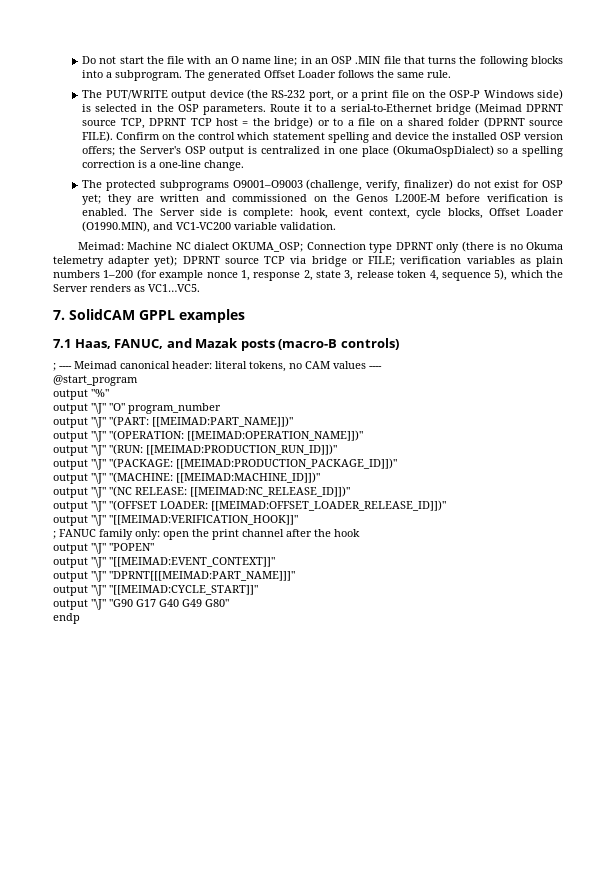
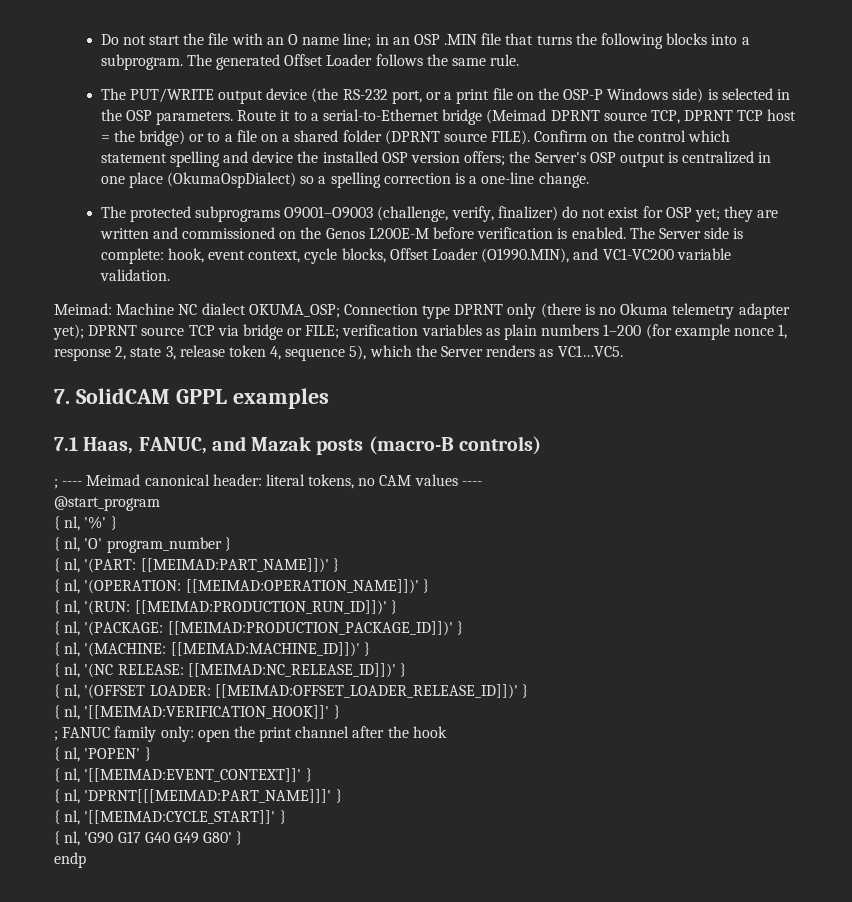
[53,389,109,400] [53,403,221,414] [53,416,293,428] [53,430,363,442] [53,444,337,456] [53,458,397,470] [53,472,320,484] [53,486,350,498] [53,500,446,512] [53,515,298,526] output "%" // output "\J" "O" program_number // output "\J" "(PART: [[MEIMAD:PART_NAME]])" // output "\J" "(OPERATION: [[MEIMAD:OPERATION_NAME]])" // output "\J" "(RUN: [[MEIMAD:PRODUCTION_RUN_ID]])" // output "\J" "(PACKAGE: [[MEIMAD:PRODUCTION_PACKAGE_ID]])" // output "\J" "(MACHINE: [[MEIMAD:MACHINE_ID]])" // output "\J" "(NC RELEASE: [[MEIMAD:NC_RELEASE_ID]])" // output "\J" "(OFFSET LOADER: [[MEIMAD:OFFSET_LOADER_RELEASE_ID]])" // output "\J" "[[MEIMAD:VERIFICATION_HOOK]]" -> [54,516,117,531] [54,537,231,553] [54,558,339,573] [54,579,429,594] [54,600,397,615] [54,621,463,636] [54,642,370,657] [54,663,406,678] [54,684,528,699] [54,705,340,720] { nl, '%' } // { nl, 'O' program_number } // { nl, '(PART: [[MEIMAD:PART_NAME]])' } // { nl, '(OPERATION: [[MEIMAD:OPERATION_NAME]])' } // { nl, '(RUN: [[MEIMAD:PRODUCTION_RUN_ID]])' } // { nl, '(PACKAGE: [[MEIMAD:PRODUCTION_PACKAGE_ID]])' } // { nl, '(MACHINE: [[MEIMAD:MACHINE_ID]])' } // { nl, '(NC RELEASE: [[MEIMAD:NC_RELEASE_ID]])' } // { nl, '(OFFSET LOADER: [[MEIMAD:OFFSET_LOADER_RELEASE_ID]])' } // { nl, '[[MEIMAD:VERIFICATION_HOOK]]' }
[53,543,154,554] [53,557,275,568] [53,571,295,582] [53,585,258,596] [53,599,133,610] output "\J" "POPEN" // output "\J" "[[MEIMAD:EVENT_CONTEXT]]" // output "\J" "DPRNT[[[MEIMAD:PART_NAME]]]" // output "\J" "[[MEIMAD:CYCLE_START]]" // output "\J" "G90 -> [54,747,151,762] [54,768,312,783] [54,789,342,804] [54,810,286,825] [54,831,114,846] { nl, 'POPEN' } // { nl, '[[MEIMAD:EVENT_CONTEXT]]' } // { nl, 'DPRNT[[[MEIMAD:PART_NAME]]]' } // { nl, '[[MEIMAD:CYCLE_START]]' } // { nl, 'G90
[205,599,229,607] G80" -> [203,831,243,845] G80' }

